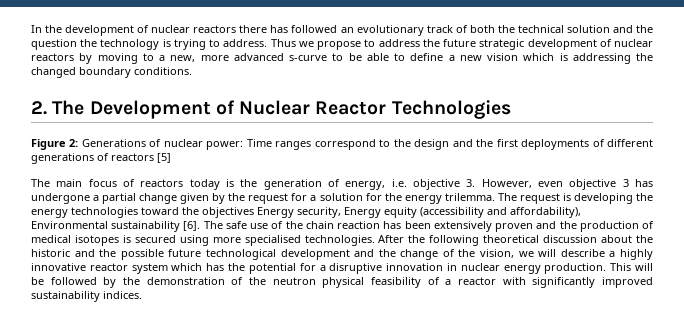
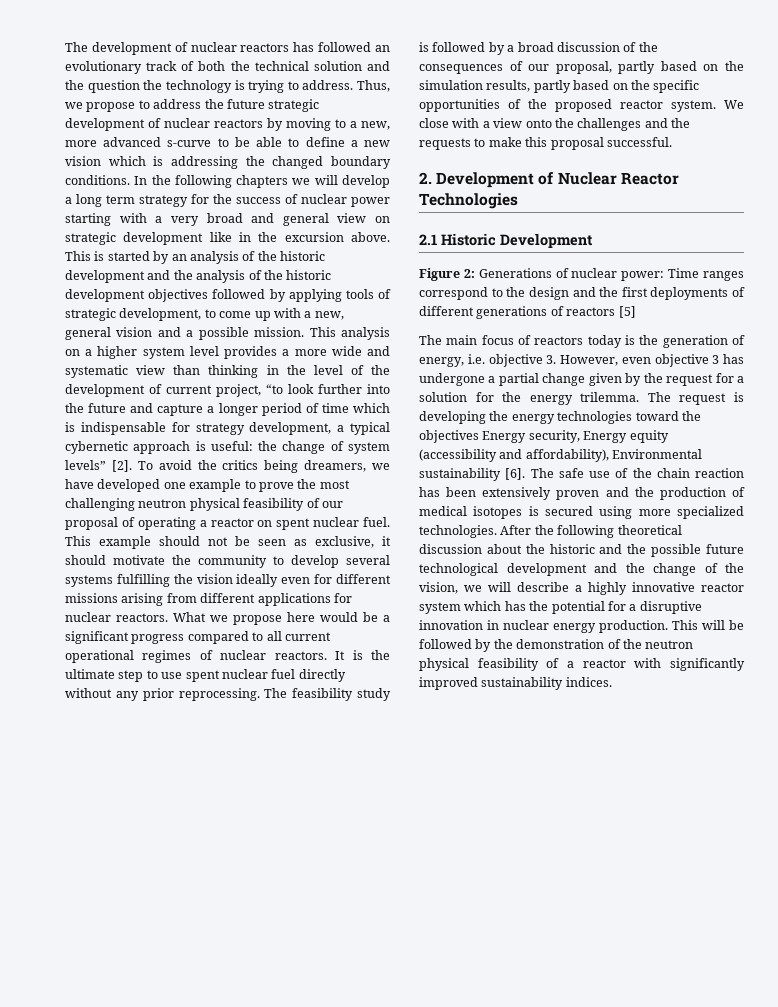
[31,25,268,36] In the development of nuclear reactors there -> [65,42,290,55] The development of nuclear reactors
[270,39,296,47] Thus -> [357,80,390,92] Thus,
(192, 71) none -> [134,175,390,188] [65,194,390,207] [65,213,390,226] [65,232,391,245] [65,251,325,264] [65,270,332,283] [65,289,391,302] [65,308,344,321] [65,327,390,340] [65,346,391,359] [65,365,390,378] [65,384,390,397] [65,403,390,416] [65,422,390,435] [65,441,390,454] [65,460,390,473] [65,479,350,492] [65,498,343,511] [65,517,390,530] [65,536,391,549] [65,555,390,568] [65,574,391,587] [65,593,352,606] [65,612,390,625] [65,631,331,644] [65,650,390,663] [65,669,346,682] [65,688,391,701] [419,42,658,55] [419,61,744,74] [419,80,700,93] [419,99,744,112] [419,118,690,131] [419,137,672,150] In the following chapters we will develop a long term strategy for the success of nuclear power starting with a very broad and general view on strategic development like in the excursion above. This is started by an analysis of the historic development and the analysis of the historic development objectives followed by applying tools of strategic development, to come up with a new, general vision and a possible mission. This analysis on a higher system level provides a more wide and systematic view than thinking in the level of the development of current project, “to look further into the future and capture a longer period of time which is indispensable for strategy development, a typical cybernetic approach is useful: the change of system levels” [2]. To avoid the critics being dreamers, we have developed one example to prove the most challenging neutron physical feasibility of our proposal of operating a reactor on spent nuclear fuel. This example should not be seen as exclusive, it should motivate the community to develop several systems fulfilling the vision ideally even for different missions arising from different applications for nuclear reactors. What we propose here would be a significant progress compared to all current operational regimes of nuclear reactors. It is the ultimate step to use spent nuclear fuel directly without any prior reprocessing. The feasibility study is followed by a broad discussion of the consequences of our proposal, partly based on the simulation results, partly based on the specific opportunities of the proposed reactor system. We close with a view onto the challenges and the requests to make this proposal successful.
[52,100,85,115] The -> (432, 178) none
(511, 109) none -> [419,233,593,248] // 2.1 Historic Development
[244,235,301,246] specialised -> [677,506,744,519] specialized

